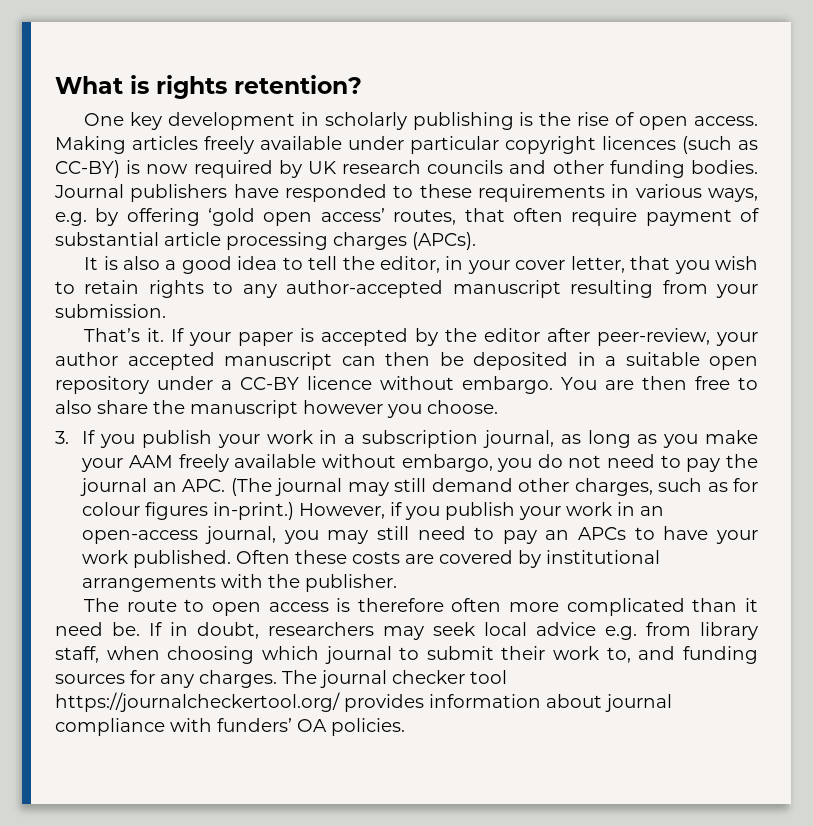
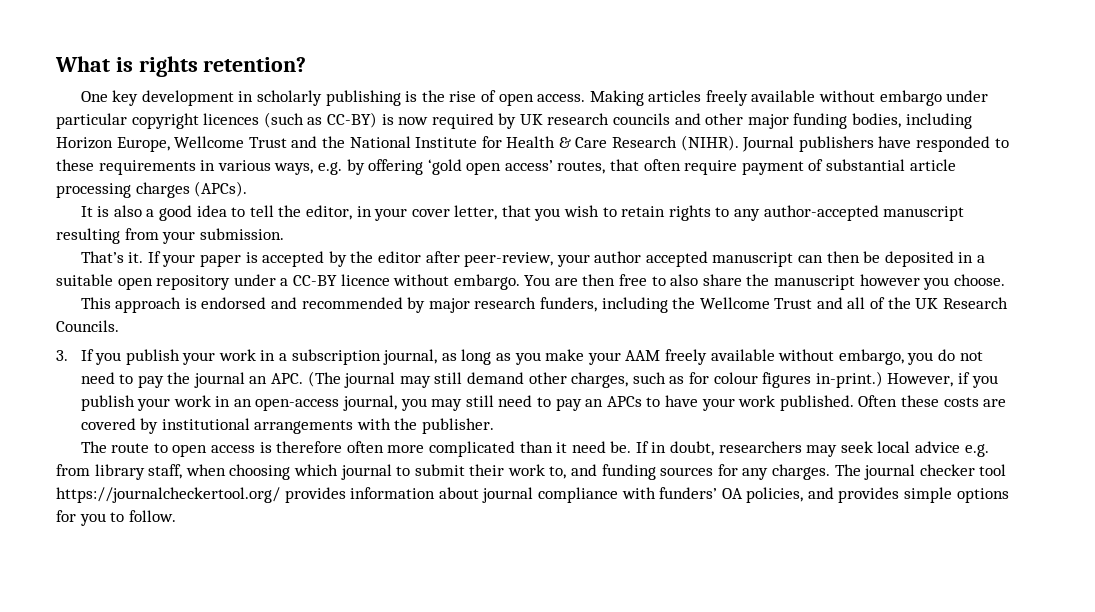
(342, 143) none -> [819,90,942,106] without embargo
[609,160,758,178] funding bodies. -> [747,113,972,129] [56,135,739,152] major funding bodies, including Horizon Europe, Wellcome Trust and the National Institute for Health & Care Research (NIHR).
(498, 407) none -> [80,297,1008,313] [56,320,119,332] // This approach is endorsed and recommended by major research funders, including the Wellcome Trust and all of the UK Research Councils.
[331,718,405,736] policies. -> [746,487,1009,503] [56,510,176,526] policies, and provides simple options for you to follow.

